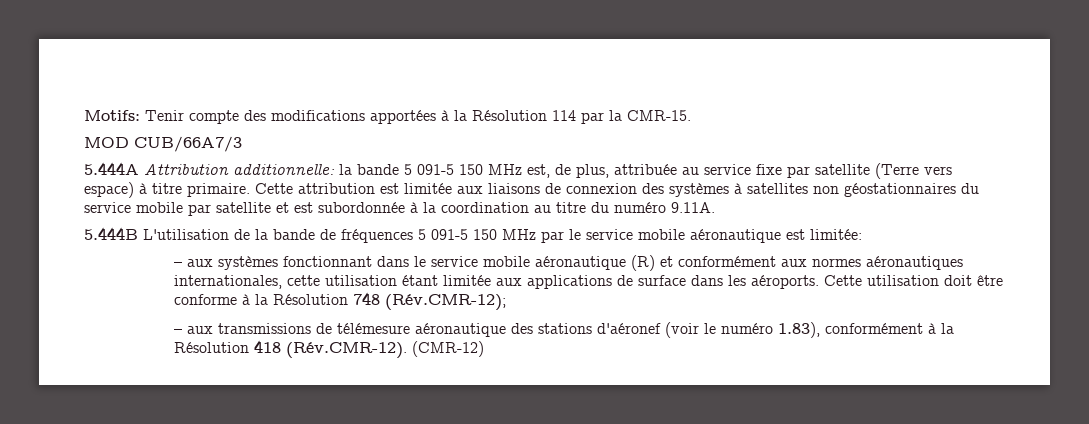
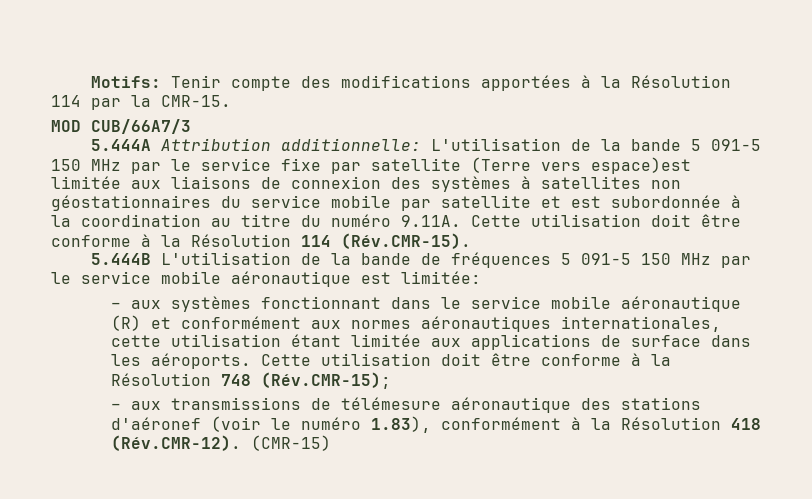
(335, 169) none -> [430,138,591,151] L'utilisation de
[527,164,699,178] est, de plus, attribuée au -> [131,159,191,174] par le
[84,182,399,198] espace) à titre primaire. Cette attribution est -> [591,157,691,174] espace)est
(715, 207) none -> [471,214,741,227] [51,233,471,249] Cette utilisation doit être conforme à la Résolution 114 (Rév.CMR-15).
[384,294,506,311] (Rév.CMR-12); -> [260,372,391,389] (Rév.CMR-15);
[411,341,484,357] (CMR-12) -> [250,435,331,451] (CMR-15)

